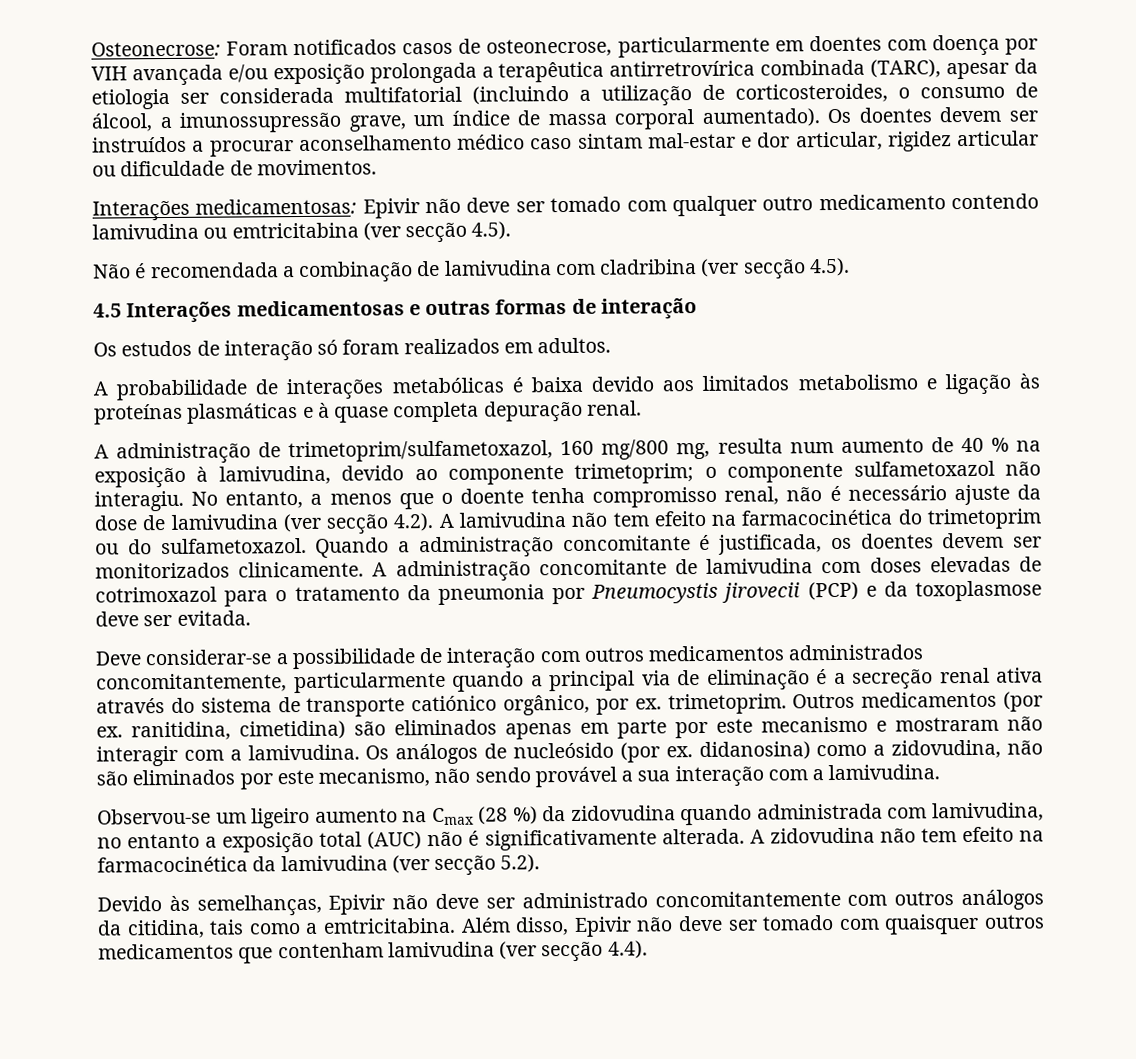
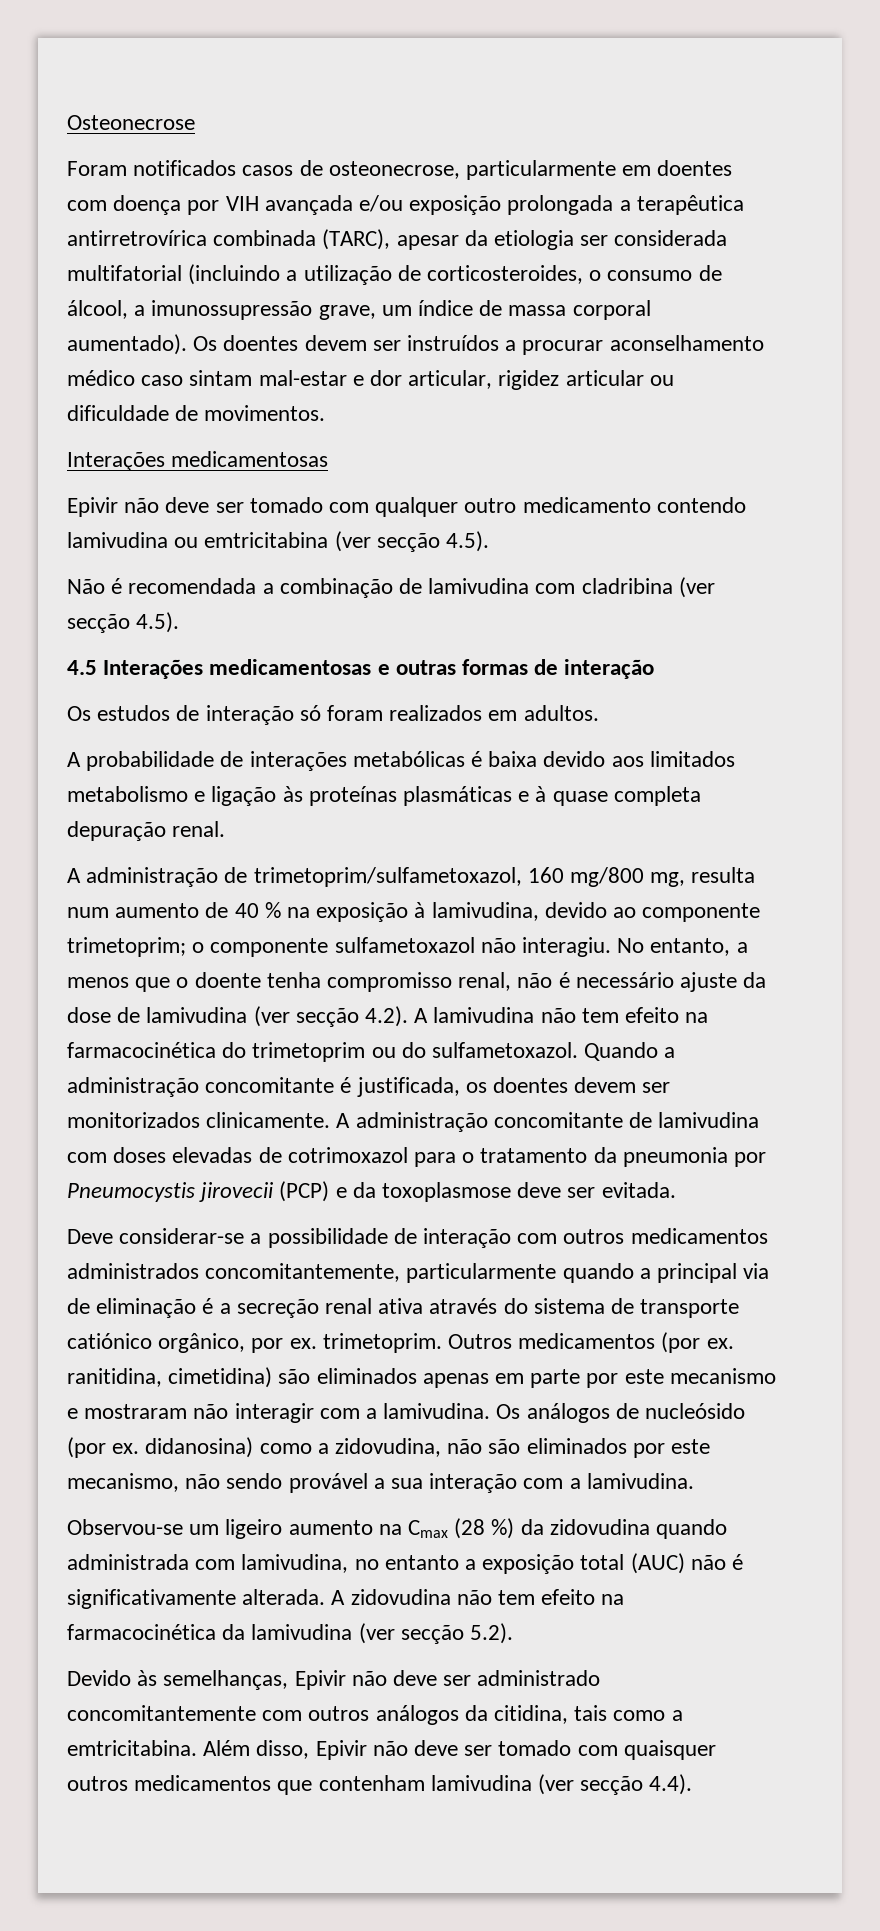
[91,41,221,57] Osteonecrose: -> [67,115,195,130] Osteonecrose //
[195,198,358,215] medicamentosas: -> [171,451,329,467] medicamentosas //

